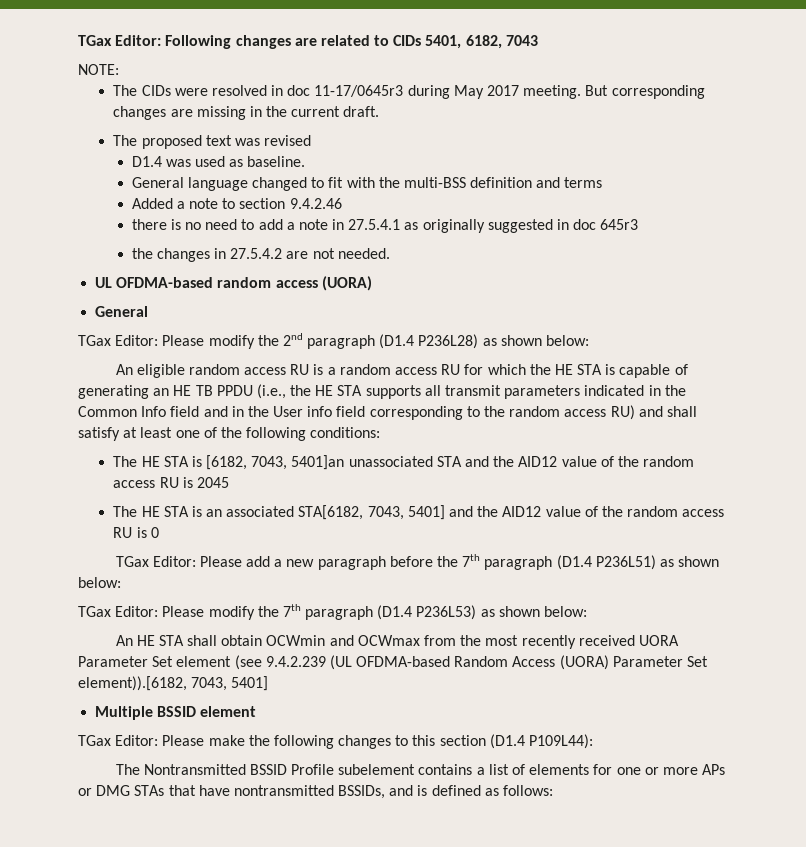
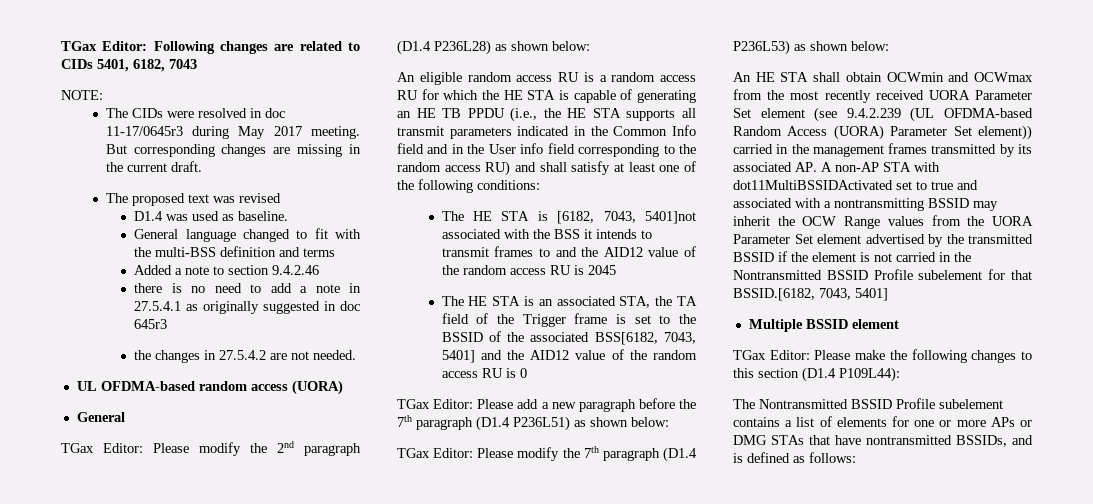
[291,455,462,470] 5401]an unassociated STA -> [645,211,696,224] [441,229,652,239] [441,246,550,257] 5401]not associated with the BSS it intends to transmit frames to
[298,505,364,520] STA[6182, -> [619,296,697,308] [441,313,696,327] [441,331,658,345] STA, the TA field of the Trigger frame is set to the BSSID of the associated BSS[6182,
[78,676,187,691] element)).[6182, -> [978,125,1032,140] [733,143,1032,157] [733,162,940,172] [733,180,978,190] [733,198,998,211] [733,215,1033,229] [733,234,1033,247] [733,251,971,262] [733,269,1032,280] [733,288,815,301] element)) carried in the management frames transmitted by its associated AP. A non-AP STA with dot11MultiBSSIDActivated set to true and associated with a nontransmitting BSSID may inherit the OCW Range values from the UORA Parameter Set element advertised by the transmitted BSSID if the element is not carried in the Nontransmitted BSSID Profile subelement for that BSSID.[6182,

